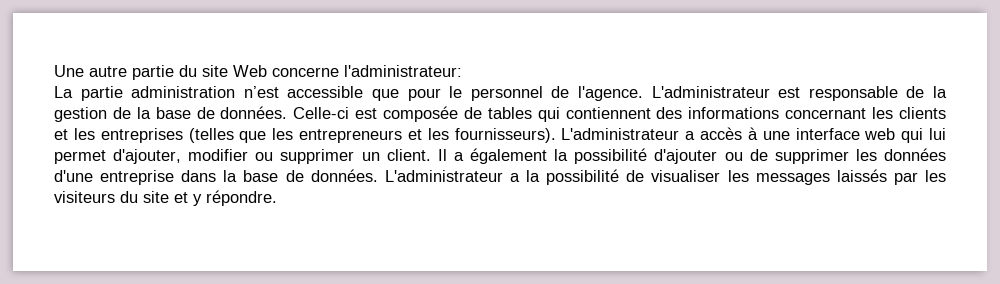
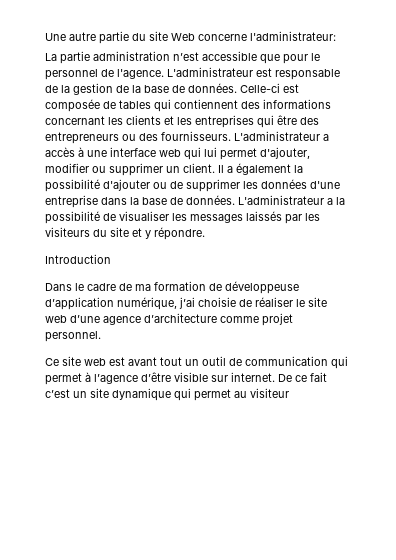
[188,128,556,143] (telles que les entrepreneurs et les fournisseurs). -> [257,115,319,128] [45,131,231,144] qui être des entrepreneurs ou des fournisseurs.
(277, 198) none -> [45,254,111,264] [45,281,299,294] [45,297,327,310] [45,313,293,326] [45,331,101,342] [45,356,348,369] [45,372,327,385] [45,388,289,401] // Introduction // Dans le cadre de ma formation de développeuse d’application numérique, j’ai choisie de réaliser le site web d’une agence d’architecture comme projet personnel. // Ce site web est avant tout un outil de communication qui permet à l’agence d’être visible sur internet. De ce fait c’est un site dynamique qui permet au visiteur

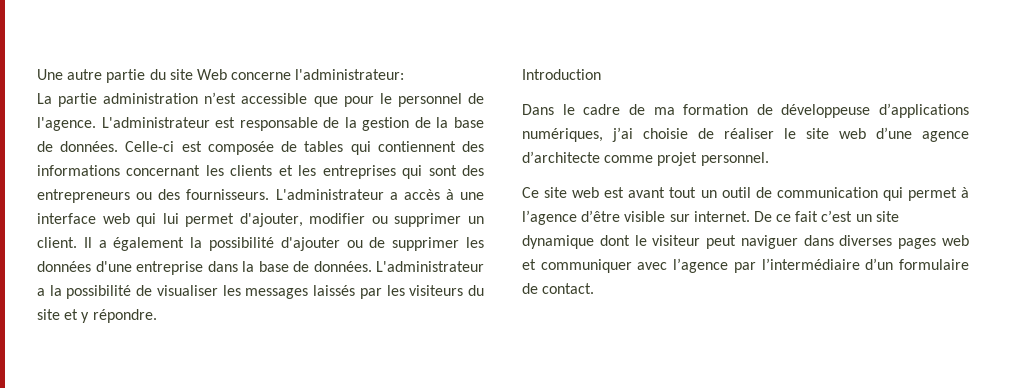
[277,115,297,125] être -> [428,165,457,176] sont
[45,297,177,310] d’application numérique, -> [879,103,969,118] [522,128,603,142] d’applications numériques,
[144,313,217,323] d’architecture -> [522,151,600,163] d’architecte
[174,388,289,401] qui permet au visiteur -> [599,235,969,249] [522,258,969,273] [522,283,595,294] dont le visiteur peut naviguer dans diverses pages web et communiquer avec l’agence par l’intermédiaire d’un formulaire de contact.

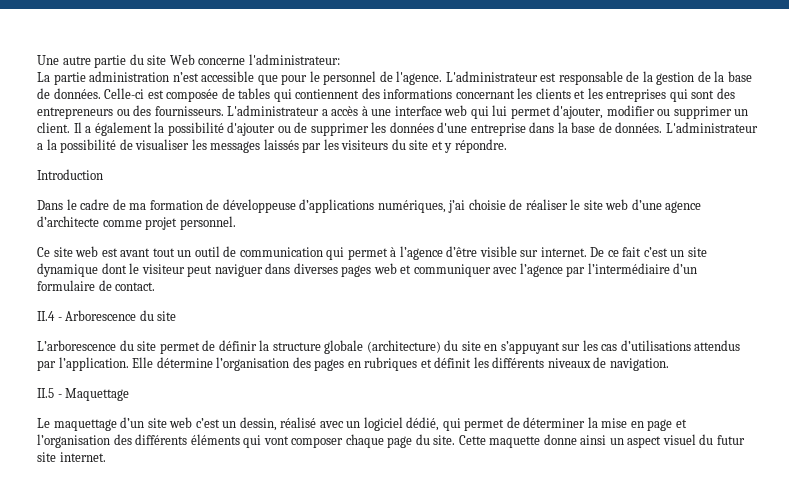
(595, 288) none -> [37,310,177,321] [37,340,741,354] [37,357,669,371] [37,388,130,401] [37,417,687,431] [37,434,745,448] [37,452,106,462] // II.4 - Arborescence du site // L’arborescence du site permet de définir la structure globale (architecture) du site en s’appuyant sur les cas d’utilisations attendus par l’application. Elle détermine l’organisation des pages en rubriques et définit les différents niveaux de navigation. // II.5 - Maquettage // Le maquettage d’un site web c’est un dessin, réalisé avec un logiciel dédié, qui permet de déterminer la mise en page et l’organisation des différents éléments qui vont composer chaque page du site. Cette maquette donne ainsi un aspect visuel du futur site internet.

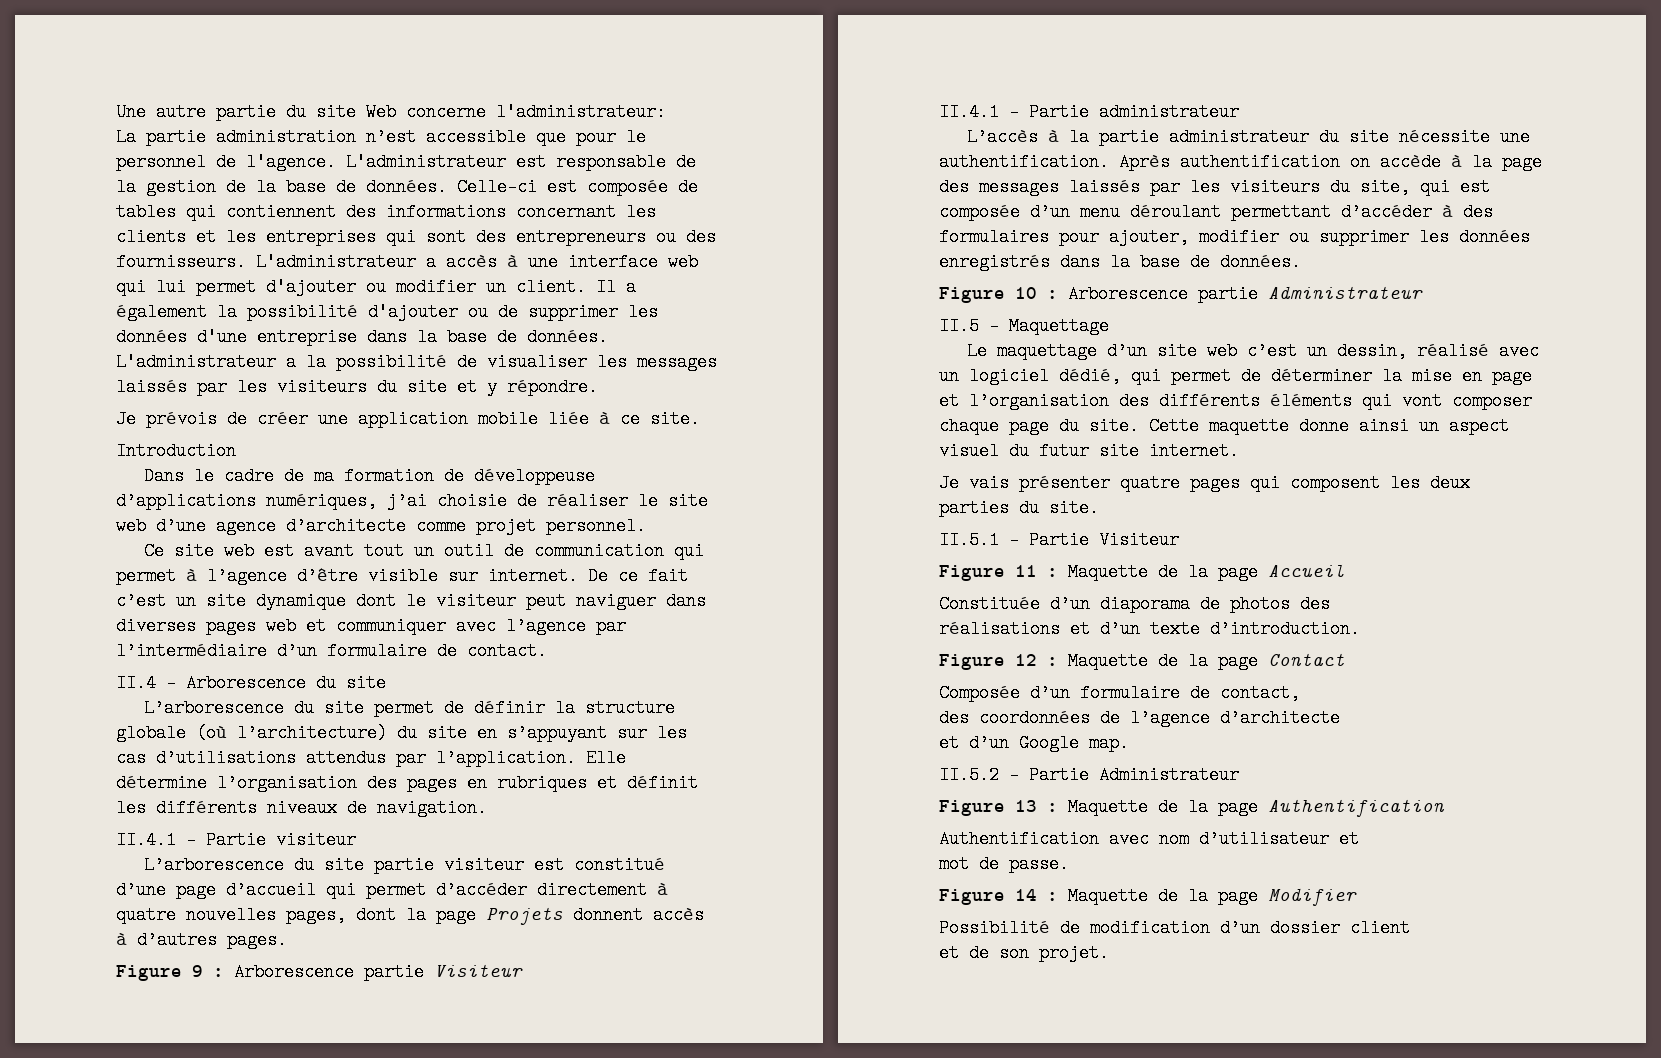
[553,105,732,119] d'ajouter, modifier ou supprimer -> [266,278,476,296] d'ajouter ou modifier
(507, 146) none -> [116,410,700,428] // Je prévois de créer une application mobile liée à ce site.
[366,340,441,353] (architecture) -> [196,724,387,742] (où l’architecture)
(669, 364) none -> [116,831,356,849] [143,856,665,874] [116,881,668,899] [116,906,704,925] [116,931,287,949] [116,963,523,981] [939,103,1239,121] [966,128,1530,146] [939,153,1542,171] [939,178,1490,196] [939,203,1493,221] [939,228,1530,246] [939,253,1301,271] [939,285,1423,303] // II.4.1 - Partie visiteur // L’arborescence du site partie visiteur est constitué d’une page d’accueil qui permet d’accéder directement à quatre nouvelles pages, dont la page Projets donnent accès à d’autres pages. // Figure 9 : Arborescence partie Visiteur // II.4.1 - Partie administrateur // L’accès à la partie administrateur du site nécessite une authentification. Après authentification on accède à la page des messages laissés par les visiteurs du site, qui est composée d’un menu déroulant permettant d’accéder à des formulaires pour ajouter, modifier ou supprimer les données enregistrés dans la base de données. // Figure 10 : Arborescence partie Administrateur
(106, 457) none -> [939,474,1470,492] [939,499,1099,517] [939,531,1179,549] [939,563,1345,581] [939,595,1330,613] [939,620,1360,638] [939,652,1345,670] [939,684,1300,702] [939,709,1340,727] [939,734,1129,752] [939,766,1239,784] [939,798,1445,817] [939,830,1359,848] [939,855,1069,873] [939,887,1357,906] [939,919,1410,937] [939,944,1109,962] // Je vais présenter quatre pages qui composent les deux parties du site. // II.5.1 - Partie Visiteur // Figure 11 : Maquette de la page Accueil // Constituée d’un diaporama de photos des // réalisations et d’un texte d’introduction. // Figure 12 : Maquette de la page Contact // Composée d’un formulaire de contact, // des coordonnées de l’agence d’architecte // et d’un Google map. // II.5.2 - Partie Administrateur // Figure 13 : Maquette de la page Authentification // Authentification avec nom d’utilisateur et // mot de passe. // Figure 14 : Maquette de la page Modifier // Possibilité de modification d’un dossier client // et de son projet.

